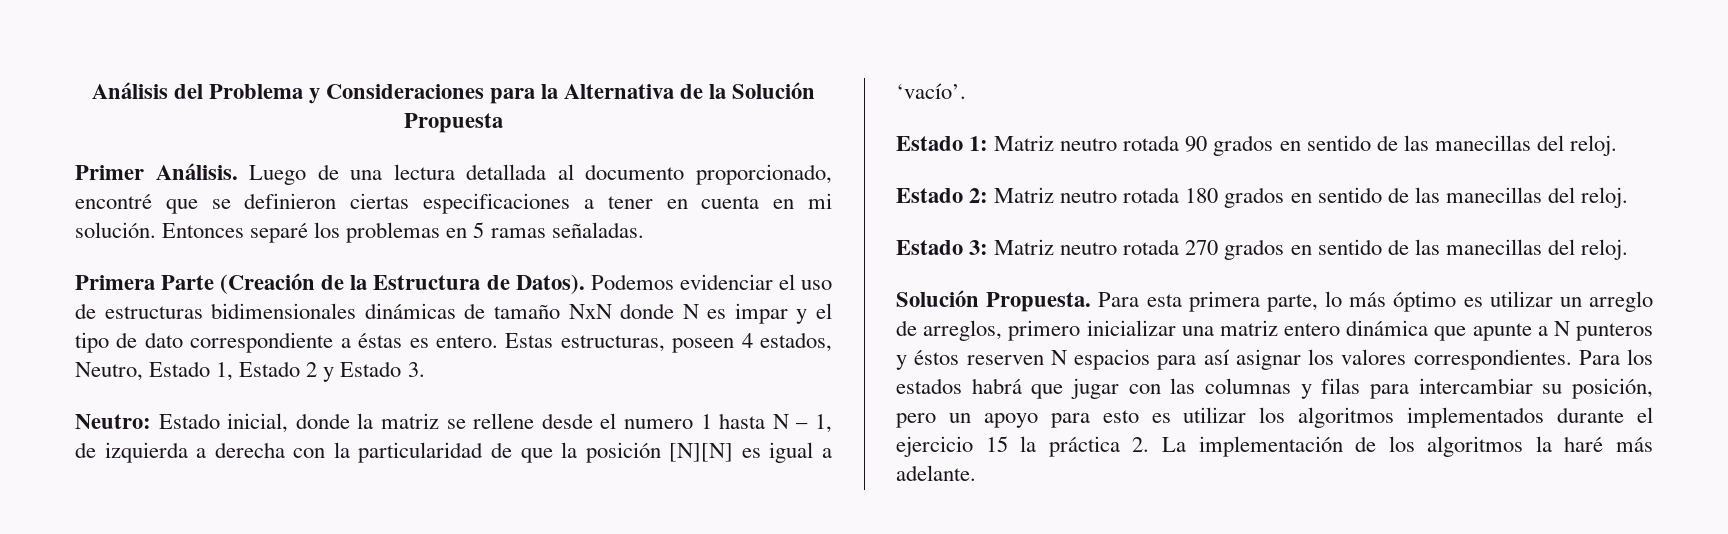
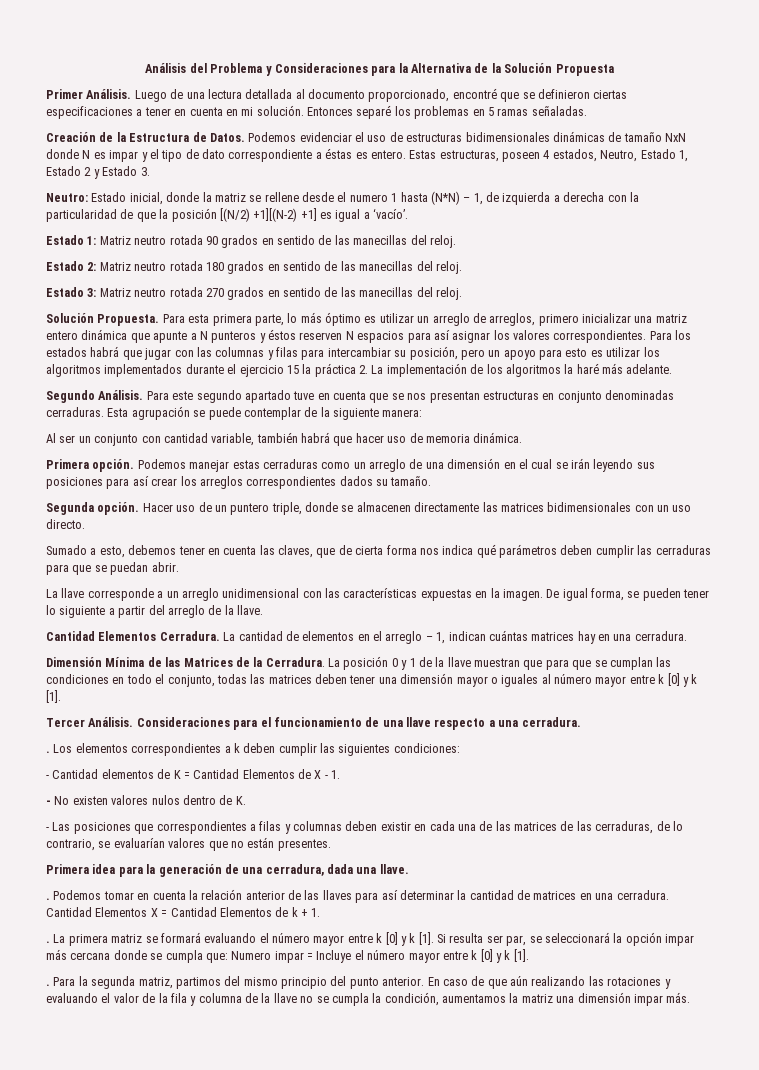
[75,273,316,294] Primera Parte (Creación -> [46,132,96,142] Creación
[515,274,585,294] Datos). -> [209,133,245,142] Datos.
[772,414,789,429] N -> [430,191,460,205] (N*N)
[669,443,734,462] [N][N] -> [219,208,317,222] [(N/2) +1][(N-2) +1]
(976, 473) none -> [46,390,674,403] [46,406,423,420] [46,432,523,446] [46,458,655,472] [46,476,432,489] [46,502,692,515] [46,519,85,529] [46,544,711,558] [46,562,179,575] [46,588,710,601] [46,605,263,618] [46,630,687,644] [46,656,672,670] [46,673,698,687] [46,690,61,703] [46,717,581,730] [46,743,460,756] [46,769,341,779] [46,795,246,805] [46,821,683,834] [46,837,331,851] [46,864,409,877] [46,889,669,903] [46,907,321,917] [46,932,694,946] [46,949,529,963] [46,976,671,989] [46,992,691,1006] // Segundo Análisis. Para este segundo apartado tuve en cuenta que se nos presentan estructuras en conjunto denominadas cerraduras. Esta agrupación se puede contemplar de la siguiente manera: // Al ser un conjunto con cantidad variable, también habrá que hacer uso de memoria dinámica. // Primera opción. Podemos manejar estas cerraduras como un arreglo de una dimensión en el cual se irán leyendo sus posiciones para así crear los arreglos correspondientes dados su tamaño. // Segunda opción. Hacer uso de un puntero triple, donde se almacenen directamente las matrices bidimensionales con un uso directo. // Sumado a esto, debemos tener en cuenta las claves, que de cierta forma nos indica qué parámetros deben cumplir las cerraduras para que se puedan abrir. // La llave corresponde a un arreglo unidimensional con las características expuestas en la imagen. De igual forma, se pueden tener lo siguiente a partir del arreglo de la llave. // Cantidad Elementos Cerradura. La cantidad de elementos en el arreglo – 1, indican cuántas matrices hay en una cerradura. // Dimensión Mínima de las Matrices de la Cerradura. La posición 0 y 1 de la llave muestran que para que se cumplan las condiciones en todo el conjunto, todas las matrices deben tener una dimensión mayor o iguales al número mayor entre k [0] y k [1]. // Tercer Análisis. Consideraciones para el funcionamiento de una llave respecto a una cerradura. // . Los elementos correspondientes a k deben cumplir las siguientes condiciones: // - Cantidad elementos de K = Cantidad Elementos de X - 1. // - No existen valores nulos dentro de K. // - Las posiciones que correspondientes a filas y columnas deben existir en cada una de las matrices de las cerraduras, de lo contrario, se evaluarían valores que no están presentes. // Primera idea para la generación de una cerradura, dada una llave. // . Podemos tomar en cuenta la relación anterior de las llaves para así determinar la cantidad de matrices en una cerradura. Cantidad Elementos X = Cantidad Elementos de k + 1. // . La primera matriz se formará evaluando el número mayor entre k [0] y k [1]. Si resulta ser par, se seleccionará la opción impar más cercana donde se cumpla que: Numero impar = Incluye el número mayor entre k [0] y k [1]. // . Para la segunda matriz, partimos del mismo principio del punto anterior. En caso de que aún realizando las rotaciones y evaluando el valor de la fila y columna de la llave no se cumpla la condición, aumentamos la matriz una dimensión impar más.

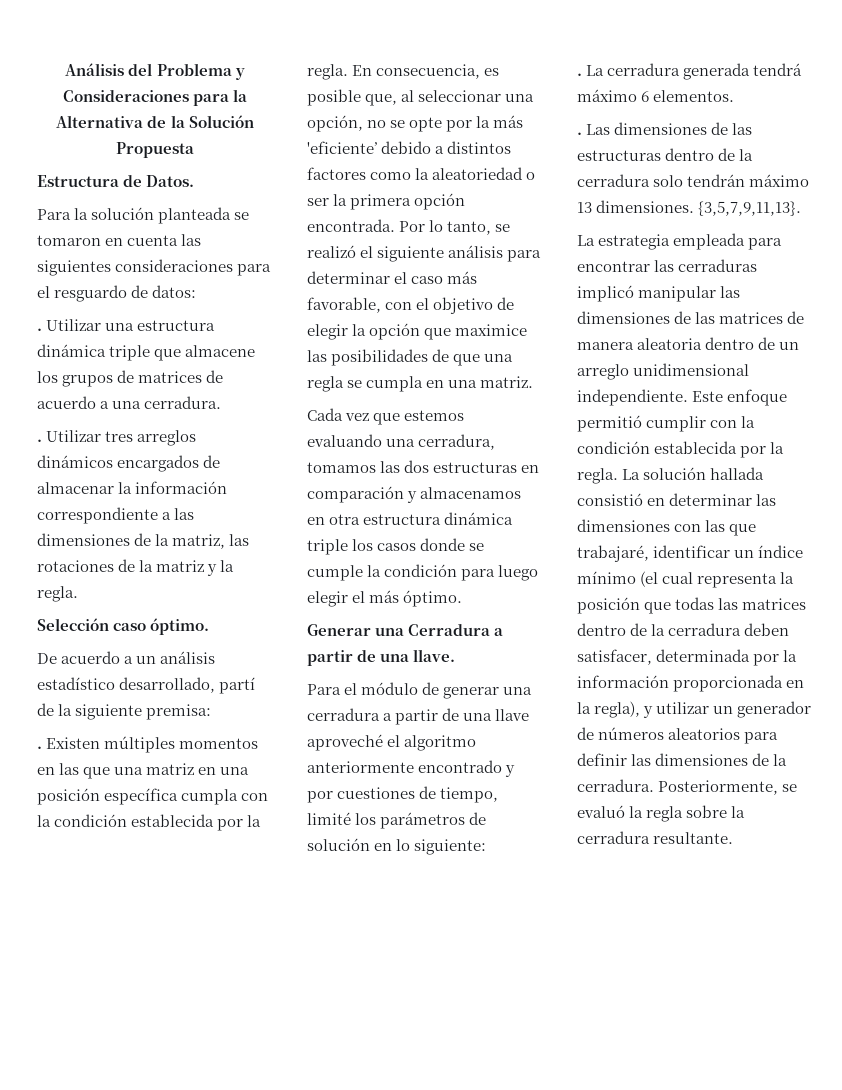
[46,88,628,102] [46,105,587,119] [46,131,686,142] [46,148,688,162] [46,166,150,179] [46,191,639,205] [46,208,409,222] [46,235,456,248] [46,261,462,274] [46,287,462,300] [46,312,687,326] [46,329,692,343] [46,346,660,360] [46,363,673,377] [46,390,674,403] [46,406,423,420] [46,432,523,446] [46,458,655,472] [46,476,432,489] [46,502,692,515] [46,519,85,529] [46,544,711,558] [46,562,179,575] [46,588,710,601] [46,605,263,618] [46,630,687,644] [46,656,672,670] [46,673,698,687] [46,690,61,703] [46,717,581,730] [46,743,460,756] [46,769,341,779] [46,795,246,805] [46,821,683,834] [46,837,331,851] [46,864,409,877] [46,889,669,903] [46,907,321,917] [46,932,694,946] [46,949,529,963] [46,976,671,989] [46,992,691,1006] Primer Análisis. Luego de una lectura detallada al documento proporcionado, encontré que se definieron ciertas especificaciones a tener en cuenta en mi solución. Entonces separé los problemas en 5 ramas señaladas. // Creación de la Estructura de Datos. Podemos evidenciar el uso de estructuras bidimensionales dinámicas de tamaño NxN donde N es impar y el tipo de dato correspondiente a éstas es entero. Estas estructuras, poseen 4 estados, Neutro, Estado 1, Estado 2 y Estado 3. // Neutro: Estado inicial, donde la matriz se rellene desde el numero 1 hasta (N*N) – 1, de izquierda a derecha con la particularidad de que la posición [(N/2) +1][(N-2) +1] es igual a ‘vacío’. // Estado 1: Matriz neutro rotada 90 grados en sentido de las manecillas del reloj. // Estado 2: Matriz neutro rotada 180 grados en sentido de las manecillas del reloj. // Estado 3: Matriz neutro rotada 270 grados en sentido de las manecillas del reloj. // Solución Propuesta. Para esta primera parte, lo más óptimo es utilizar un arreglo de arreglos, primero inicializar una matriz entero dinámica que apunte a N punteros y éstos reserven N espacios para así asignar los valores correspondientes. Para los estados habrá que jugar con las columnas y filas para intercambiar su posición, pero un apoyo para esto es utilizar los algoritmos implementados durante el ejercicio 15 la práctica 2. La implementación de los algoritmos la haré más adelante. // Segundo Análisis. Para este segundo apartado tuve en cuenta que se nos presentan estructuras en conjunto denominadas cerraduras. Esta agrupación se puede contemplar de la siguiente manera: // Al ser un conjunto con cantidad variable, también habrá que hacer uso de memoria dinámica. // Primera opción. Podemos manejar estas cerraduras como un arreglo de una dimensión en el cual se irán leyendo sus posiciones para así crear los arreglos correspondientes dados su tamaño. // Segunda opción. Hacer uso de un puntero triple, donde se almacenen directamente las matrices bidimensionales con un uso directo. // Sumado a esto, debemos tener en cuenta las claves, que de cierta forma nos indica qué parámetros deben cumplir las cerraduras para que se puedan abrir. // La llave corresponde a un arreglo unidimensional con las características expuestas en la imagen. De igual forma, se pueden tener lo siguiente a partir del arreglo de la llave. // Cantidad Elementos Cerradura. La cantidad de elementos en el arreglo – 1, indican cuántas matrices hay en una cerradura. // Dimensión Mínima de las Matrices de la Cerradura. La posición 0 y 1 de la llave muestran que para que se cumplan las condiciones en todo el conjunto, todas las matrices deben tener una dimensión mayor o iguales al número mayor entre k [0] y k [1]. // Tercer Análisis. Consideraciones para el funcionamiento de una llave respecto a una cerradura. // . Los elementos correspondientes a k deben cumplir las siguientes condiciones: // - Cantidad elementos de K = Cantidad Elementos de X - 1. // - No existen valores nulos dentro de K. // - Las posiciones que correspondientes a filas y columnas deben existir en cada una de las matrices de las cerraduras, de lo contrario, se evaluarían valores que no están presentes. // Primera idea para la generación de una cerradura, dada una llave. // . Podemos tomar en cuenta la relación anterior de las llaves para así determinar la cantidad de matrices en una cerradura. Cantidad Elementos X = Cantidad Elementos de k + 1. // . La primera matriz se formará evaluando el número mayor entre k [0] y k [1]. Si resulta ser par, se seleccionará la opción impar más cercana donde se cumpla que: Numero impar = Incluye el número mayor entre k [0] y k [1]. // . Para la segunda matriz, partimos del mismo principio del punto anterior. En caso de que aún realizando las rotaciones y evaluando el valor de la fila y columna de la llave no se cumpla la condición, aumentamos la matriz una dimensión impar más. -> [37,175,195,187] [37,207,250,224] [37,234,202,246] [37,259,272,276] [37,285,197,302] [37,319,216,331] [37,344,256,361] [37,370,224,387] [37,396,222,409] [37,430,197,446] [37,455,221,472] [37,481,228,494] [37,507,195,524] [37,533,250,549] [37,559,235,576] [37,586,78,602] [37,618,210,635] [37,651,216,664] [37,677,256,694] [37,703,212,720] [37,736,259,753] [37,763,250,779] [37,788,269,805] [37,814,262,831] [307,64,500,80] [307,89,535,106] [307,115,524,132] [307,141,512,154] [307,167,536,180] [307,193,466,210] [307,219,511,235] [307,245,542,262] [307,271,478,284] [307,297,515,314] [307,323,528,340] [307,349,514,366] [307,376,534,392] [307,408,465,425] [307,434,496,450] [307,460,540,473] [307,486,522,503] [307,512,514,525] [307,538,485,555] [307,564,539,581] [307,590,463,607] [307,624,504,636] [307,649,456,666] [307,682,533,699] [307,708,530,725] [307,734,477,751] [307,760,516,777] [307,786,499,803] [307,812,487,829] [307,838,487,855] [577,63,803,80] [577,89,735,102] [577,122,753,135] [577,148,754,161] [577,174,810,187] [577,200,802,216] [577,233,783,250] [577,259,758,272] [577,285,741,302] [577,311,805,324] [577,337,800,350] [577,363,750,380] [577,389,788,406] [577,415,756,432] [577,441,785,458] [577,467,765,484] [577,493,777,506] [577,519,757,536] [577,545,804,562] [577,571,795,588] [577,597,807,614] [577,623,790,636] [577,649,798,666] [577,675,805,692] [577,701,812,718] [577,727,779,744] [577,753,788,766] [577,779,798,795] [577,805,746,822] [577,831,734,844] Estructura de Datos. // Para la solución planteada se tomaron en cuenta las siguientes consideraciones para el resguardo de datos: // . Utilizar una estructura dinámica triple que almacene los grupos de matrices de acuerdo a una cerradura. // . Utilizar tres arreglos dinámicos encargados de almacenar la información correspondiente a las dimensiones de la matriz, las rotaciones de la matriz y la regla. // Selección caso óptimo. // De acuerdo a un análisis estadístico desarrollado, partí de la siguiente premisa: // . Existen múltiples momentos en las que una matriz en una posición específica cumpla con la condición establecida por la regla. En consecuencia, es posible que, al seleccionar una opción, no se opte por la más 'eficiente’ debido a distintos factores como la aleatoriedad o ser la primera opción encontrada. Por lo tanto, se realizó el siguiente análisis para determinar el caso más favorable, con el objetivo de elegir la opción que maximice las posibilidades de que una regla se cumpla en una matriz. // Cada vez que estemos evaluando una cerradura, tomamos las dos estructuras en comparación y almacenamos en otra estructura dinámica triple los casos donde se cumple la condición para luego elegir el más óptimo. // Generar una Cerradura a partir de una llave. // Para el módulo de generar una cerradura a partir de una llave aproveché el algoritmo anteriormente encontrado y por cuestiones de tiempo, limité los parámetros de solución en lo siguiente: // . La cerradura generada tendrá máximo 6 elementos. // . Las dimensiones de las estructuras dentro de la cerradura solo tendrán máximo 13 dimensiones. {3,5,7,9,11,13}. // La estrategia empleada para encontrar las cerraduras implicó manipular las dimensiones de las matrices de manera aleatoria dentro de un arreglo unidimensional independiente. Este enfoque permitió cumplir con la condición establecida por la regla. La solución hallada consistió en determinar las dimensiones con las que trabajaré, identificar un índice mínimo (el cual representa la posición que todas las matrices dentro de la cerradura deben satisfacer, determinada por la información proporcionada en la regla), y utilizar un generador de números aleatorios para definir las dimensiones de la cerradura. Posteriormente, se evaluó la regla sobre la cerradura resultante.

